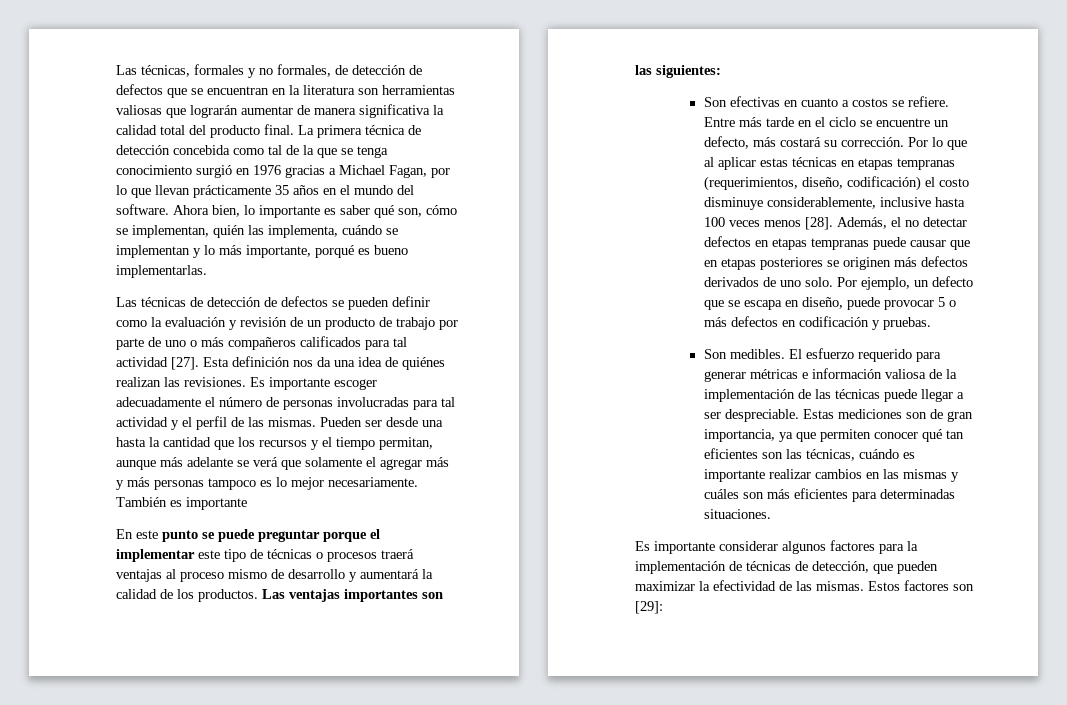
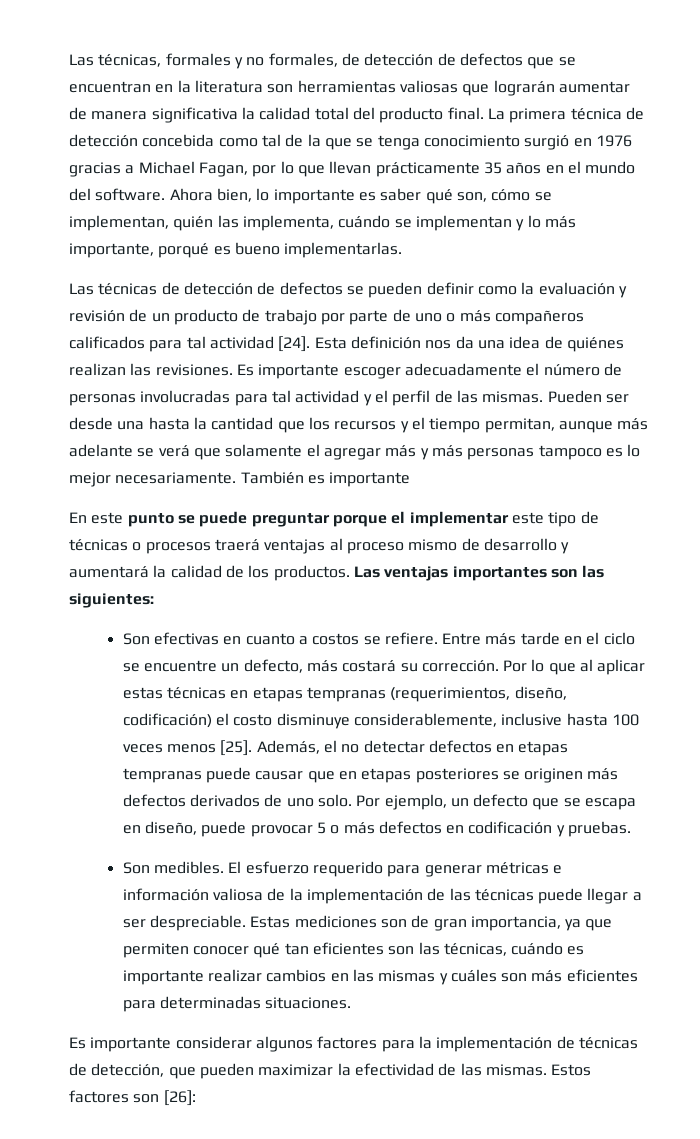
[170,357,199,370] [27]. -> [278,336,311,352] [24].
[804,217,833,230] [28]. -> [220,740,253,756] [25].
[634,601,663,614] [29]: -> [163,1090,196,1106] [26]:

